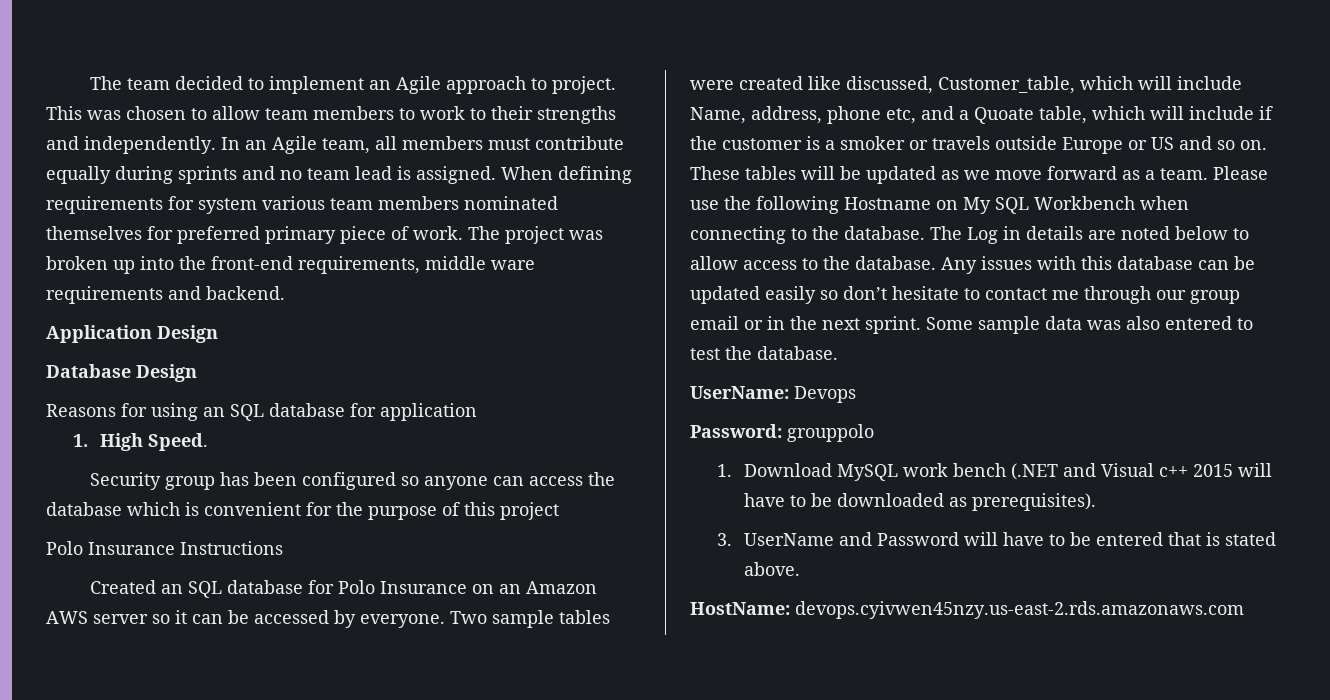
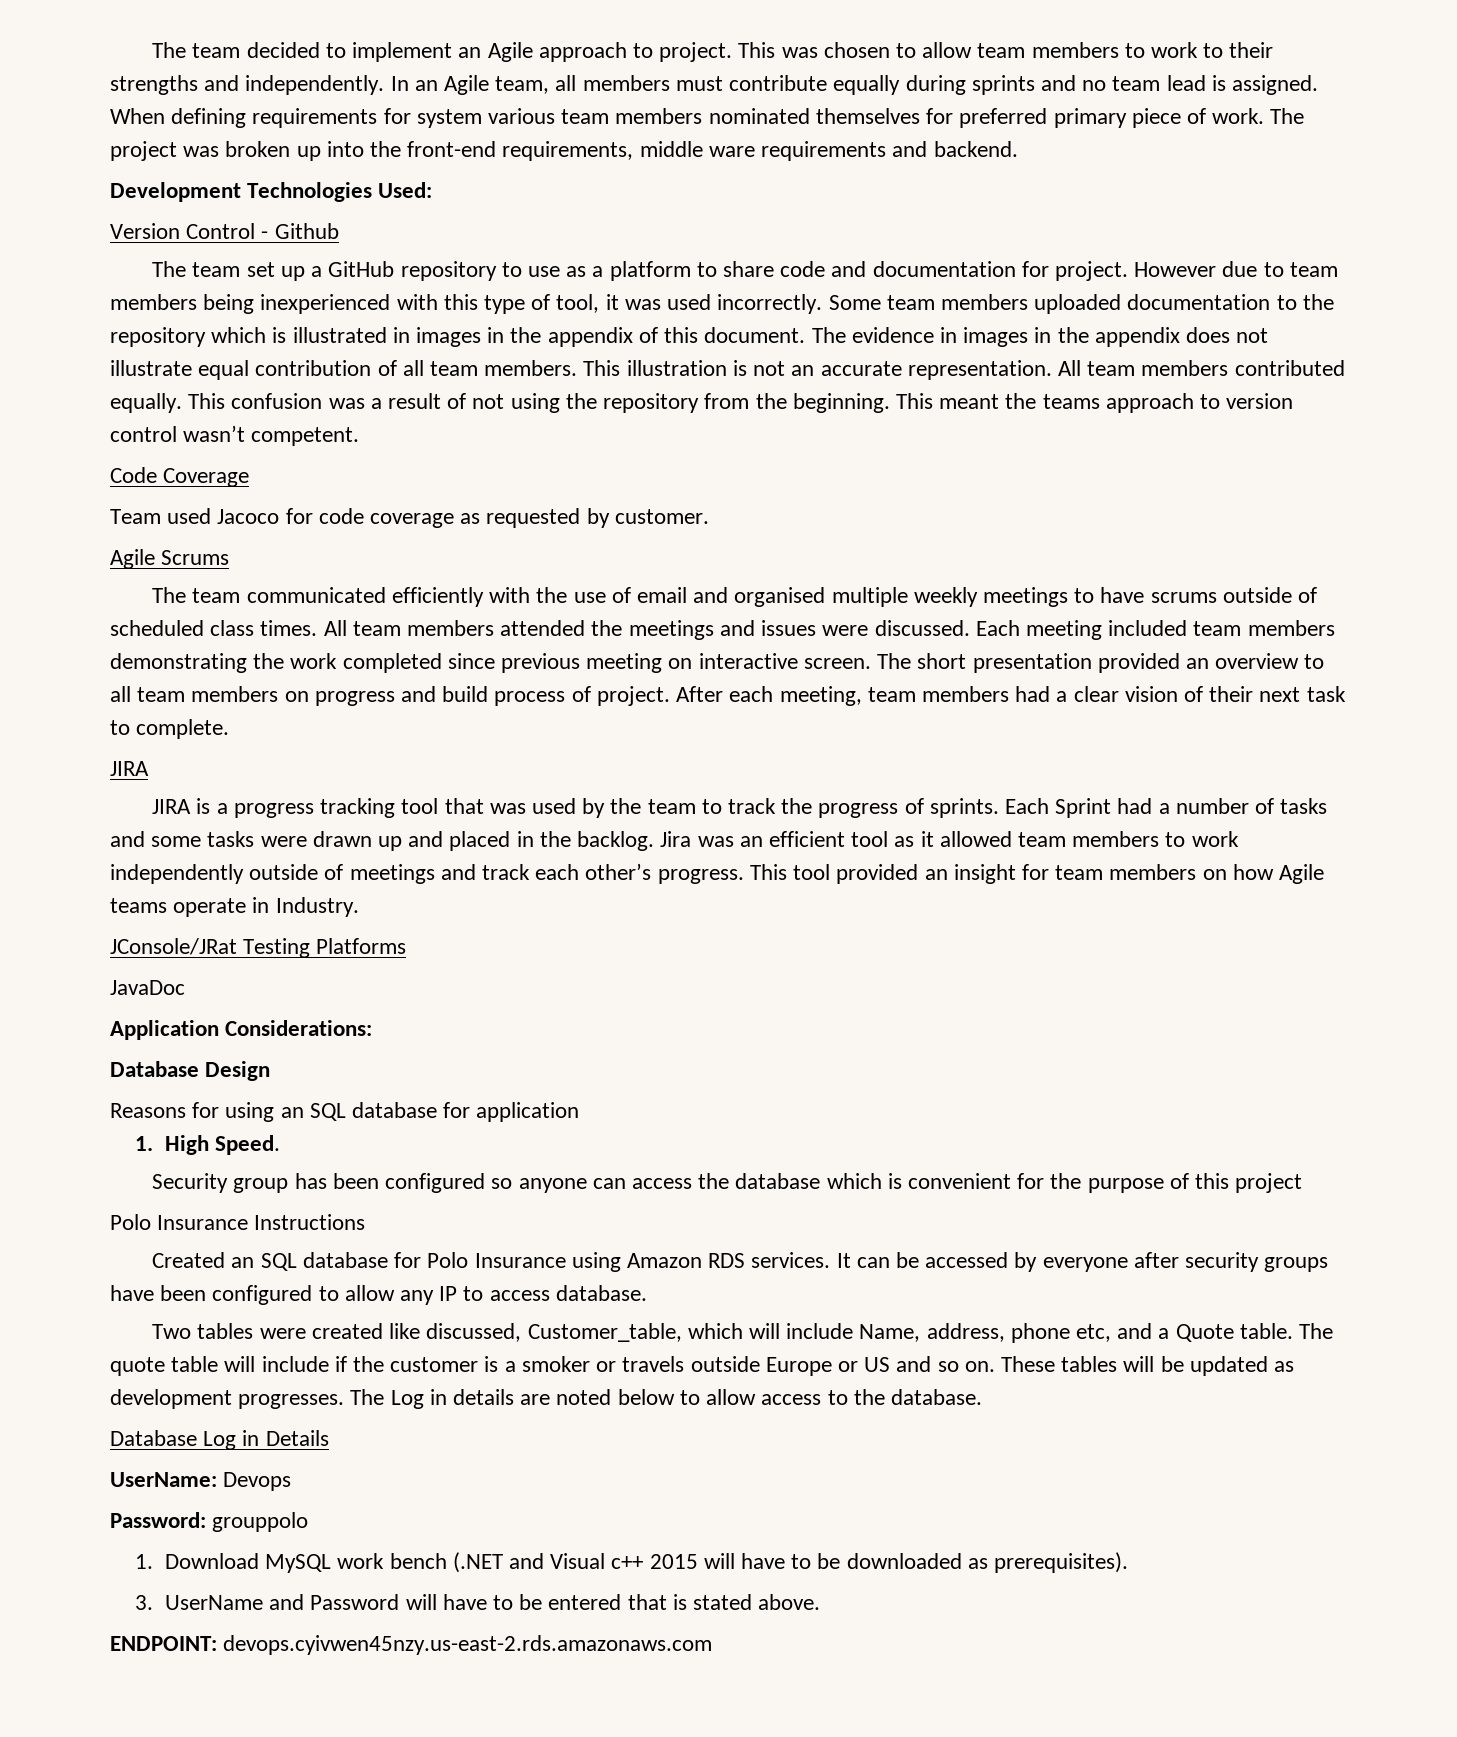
(285, 293) none -> [110,182,433,202] [110,223,339,239] [152,261,1338,281] [110,294,1334,314] [110,327,1269,347] [110,360,1345,380] [110,393,1294,413] [110,425,360,446] [110,467,250,487] [110,508,709,528] [110,549,230,569] [152,587,1318,607] [110,620,1335,640] [110,653,1325,673] [110,686,1346,706] [110,719,230,739] [110,761,149,776] [152,798,1328,818] [110,831,1239,851] [110,863,1324,884] [110,897,359,917] [110,938,407,958] [110,980,185,995] // Development Technologies Used: // Version Control - Github // The team set up a GitHub repository to use as a platform to share code and documentation for project. However due to team members being inexperienced with this type of tool, it was used incorrectly. Some team members uploaded documentation to the repository which is illustrated in images in the appendix of this document. The evidence in images in the appendix does not illustrate equal contribution of all team members. This illustration is not an accurate representation. All team members contributed equally. This confusion was a result of not using the repository from the beginning. This meant the teams approach to version control wasn’t competent. // Code Coverage // Team used Jacoco for code coverage as requested by customer. // Agile Scrums // The team communicated efficiently with the use of email and organised multiple weekly meetings to have scrums outside of scheduled class times. All team members attended the meetings and issues were discussed. Each meeting included team members demonstrating the work completed since previous meeting on interactive screen. The short presentation provided an overview to all team members on progress and build process of project. After each meeting, team members had a clear vision of their next task to complete. // JIRA // JIRA is a progress tracking tool that was used by the team to track the progress of sprints. Each Sprint had a number of tasks and some tasks were drawn up and placed in the backlog. Jira was an efficient tool as it allowed team members to work independently outside of meetings and track each other’s progress. This tool provided an insight for team members on how Agile teams operate in Industry. // JConsole/JRat Testing Platforms // JavaDoc
[157,325,218,343] Design -> [225,1020,373,1036] Considerations:
[472,581,598,594] [46,610,554,628] on an Amazon AWS server so it can be accessed by everyone. Two sample -> [571,1252,1329,1272] [110,1285,647,1305] [152,1324,192,1339] using Amazon RDS services. It can be accessed by everyone after security groups have been configured to allow any IP to access database. // Two
[974,106,1145,124] Quoate table, which -> [1175,1323,1334,1342] [110,1356,219,1376] Quote table. The quote table
[964,166,1268,180] [690,196,1189,214] [690,226,925,244] we move forward as a team. Please use the following Hostname on My SQL Workbench when connecting to the database. -> [110,1389,345,1409] development progresses.
[941,256,1255,274] [690,286,1240,304] [690,316,1253,334] [690,346,838,360] Any issues with this database can be updated easily so don’t hesitate to contact me through our group email or in the next sprint. Some sample data was also entered to test the database. -> [110,1430,329,1450] // Database Log in Details
[690,602,790,615] HostName: -> [110,1636,217,1651] ENDPOINT:

